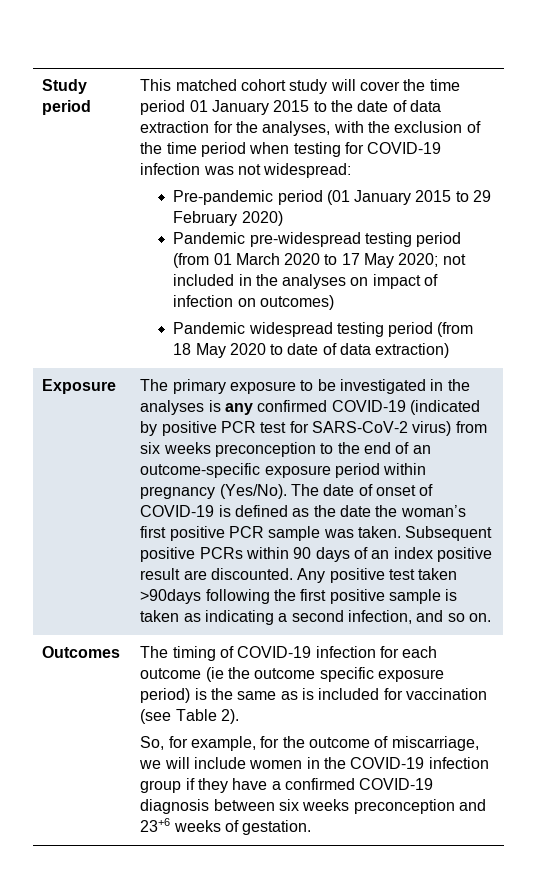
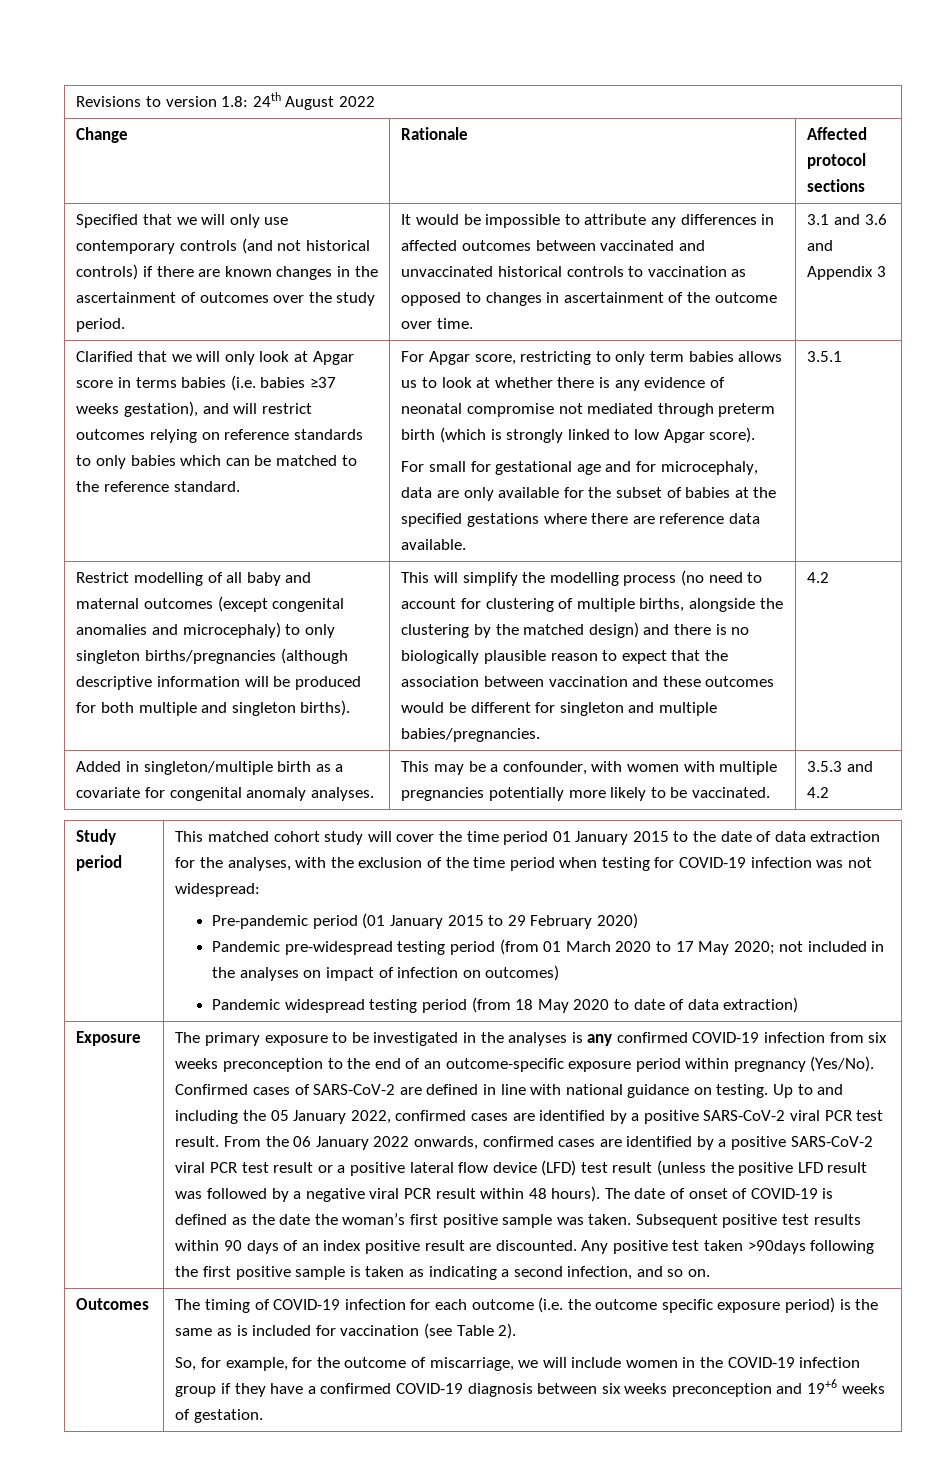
(42, 86) none -> [76,92,375,110] [76,127,129,143] [401,127,469,140] [807,127,868,140] [807,153,867,169] [807,179,866,192] [76,214,289,228] [76,238,370,254] [76,264,378,280] [76,292,376,306] [76,318,126,332] [401,214,775,228] [401,240,705,251] [401,266,747,277] [401,292,777,306] [401,318,473,329] [807,214,887,225] [807,240,834,251] [807,266,886,280] [76,351,354,365] [76,375,336,391] [76,401,312,417] [76,429,363,443] [76,455,357,469] [76,481,240,492] [401,351,783,365] [401,377,725,391] [401,403,776,417] [401,427,756,443] [401,461,758,475] [401,487,777,501] [401,513,760,527] [401,539,467,550] [807,351,843,362] [76,572,312,586] [76,596,345,612] [76,622,335,638] [76,648,348,664] [76,676,361,690] [76,700,351,716] [401,570,763,586] [401,598,783,612] [401,622,750,638] [401,650,728,664] [401,676,775,687] [401,702,717,716] [401,728,541,742] [807,572,830,583] [76,761,344,775] [76,787,374,801] [401,761,778,775] [401,787,770,801] [807,761,873,772] [807,787,830,798] Revisions to version 1.8: 24th August 2022 // Change | Rationale | Affected protocol sections // Specified that we will only use contemporary controls (and not historical controls) if there are known changes in the ascertainment of outcomes over the study period. | It would be impossible to attribute any differences in affected outcomes between vaccinated and unvaccinated historical controls to vaccination as opposed to changes in ascertainment of the outcome over time. | 3.1 and 3.6 and Appendix 3 // Clarified that we will only look at Apgar score in terms babies (i.e. babies ≥37 weeks gestation), and will restrict outcomes relying on reference standards to only babies which can be matched to the reference standard. | For Apgar score, restricting to only term babies allows us to look at whether there is any evidence of neonatal compromise not mediated through preterm birth (which is strongly linked to low Apgar score). // For small for gestational age and for microcephaly, data are only available for the subset of babies at the specified gestations where there are reference data available. | 3.5.1 // Restrict modelling of all baby and maternal outcomes (except congenital anomalies and microcephaly) to only singleton births/pregnancies (although descriptive information will be produced for both multiple and singleton births). | This will simplify the modelling process (no need to account for clustering of multiple births, alongside the clustering by the matched design) and there is no biologically plausible reason to expect that the association between vaccination and these outcomes would be different for singleton and multiple babies/pregnancies. | 4.2 // Added in singleton/multiple birth as a covariate for congenital anomaly analyses. | This may be a confounder, with women with multiple pregnancies potentially more likely to be vaccinated. | 3.5.3 and 4.2 //
[409,400,480,415] [140,421,452,436] (indicated by positive PCR test for SARS-CoV-2 virus) -> [764,1032,826,1043] infection
(287, 491) none -> [175,1084,844,1098] [175,1110,884,1124] [175,1136,873,1150] [175,1160,868,1176] [175,1186,601,1202] Confirmed cases of SARS-CoV-2 are defined in line with national guidance on testing. Up to and including the 05 January 2022, confirmed cases are identified by a positive SARS-CoV-2 viral PCR test result. From the 06 January 2022 onwards, confirmed cases are identified by a positive SARS-CoV-2 viral PCR test result or a positive lateral flow device (LFD) test result (unless the positive LFD result was followed by a negative viral PCR result within 48 hours).
[229,526,265,538] PCR -> (498, 1221) none
[199,547,243,559] PCRs -> [782,1214,861,1225] test results
[205,667,224,682] (ie -> [538,1297,564,1313] (i.e.
[140,818,171,832] 23+6 -> [807,1379,838,1394] 19+6

